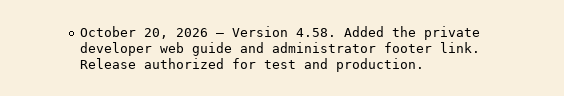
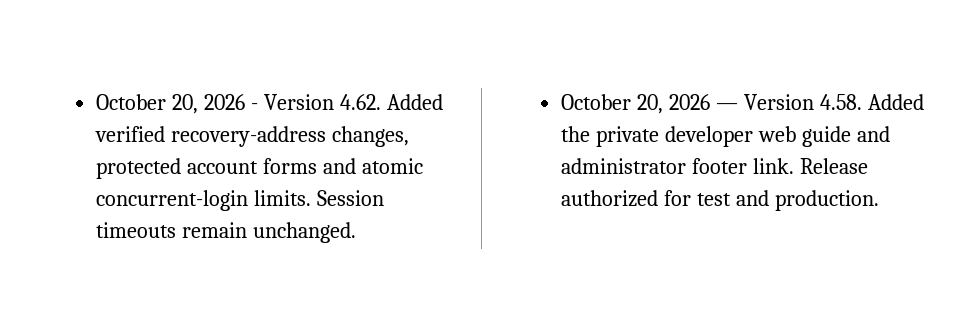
[80,26,209,39] October 20, 2026 -> [95,94,443,114] [94,126,409,147] [95,158,423,179] [95,190,384,211] [95,222,356,243] [560,94,710,114] October 20, 2026 - Version 4.62. Added verified recovery-address changes, protected account forms and atomic concurrent-login limits. Session timeouts remain unchanged. // October 20, 2026

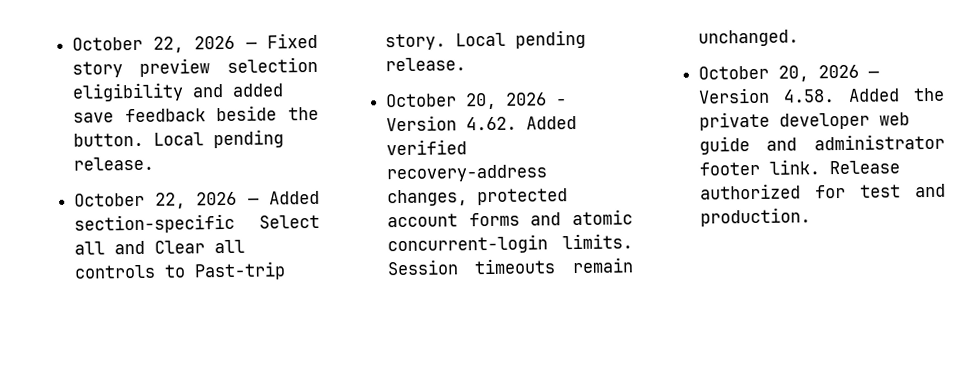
[95,94,166,110] October -> [71,32,318,53] [71,56,318,78] [71,82,284,102] [72,105,319,123] [72,129,284,149] [72,156,154,171] [73,190,320,209] [73,213,320,234] [73,239,245,255] [73,261,286,281] [384,29,586,51] [384,57,466,72] [384,93,457,108] October 22, 2026 — Fixed story preview selection eligibility and added save feedback beside the button. Local pending release. // October 22, 2026 — Added section-specific Select all and Clear all controls to Past-trip story. Local pending release. // October

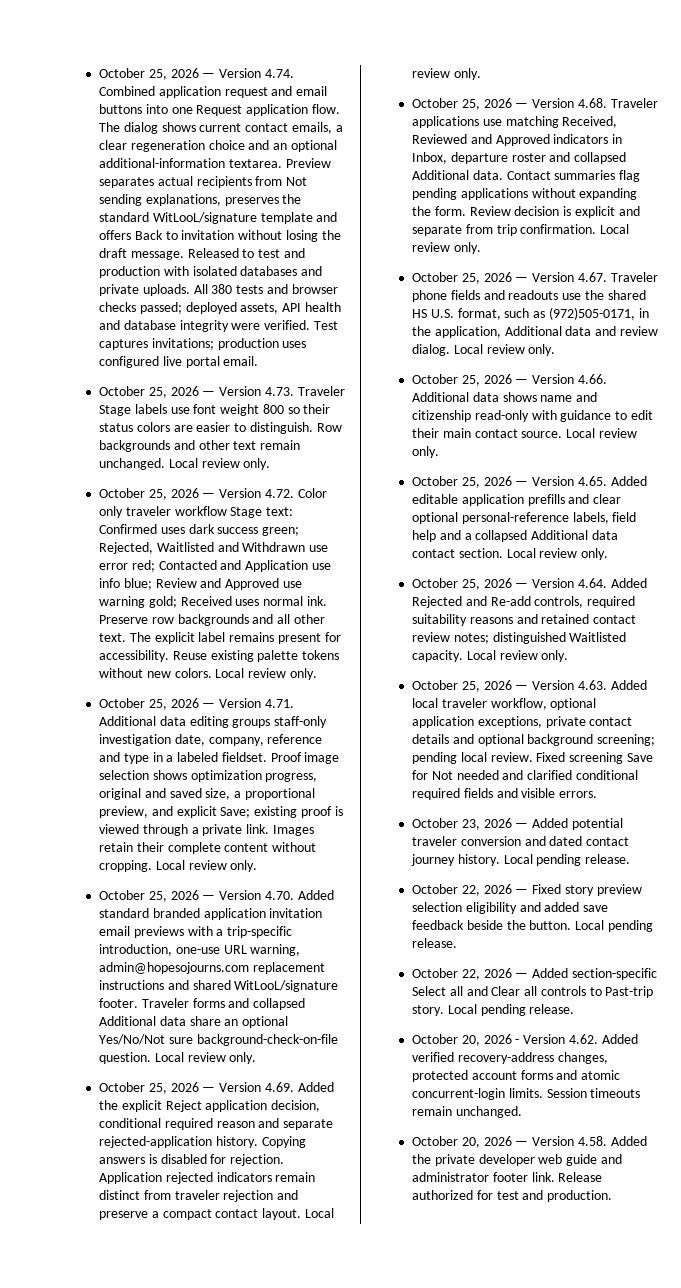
[71,36,143,51] October -> [99,68,294,80] [99,86,328,98] [99,104,340,116] [99,122,343,134] [99,140,337,152] [99,158,331,168] [99,176,308,188] [99,194,302,206] [99,212,338,224] [99,230,341,242] [99,248,305,260] [99,266,323,278] [99,284,338,296] [99,302,341,314] [99,320,338,332] [99,338,307,350] [99,356,259,368] [99,386,345,398] [99,404,331,416] [99,422,342,434] [99,440,301,452] [99,458,271,470] [99,488,327,500] [99,506,294,518] [99,524,300,536] [99,542,329,554] [99,560,331,572] [99,578,302,590] [99,596,327,608] [99,614,325,626] [99,632,341,644] [99,650,340,662] [99,668,317,680] [99,698,294,710] [99,716,328,728] [99,734,323,746] [99,752,340,764] [99,770,318,782] [99,788,315,800] [99,806,343,818] [99,824,314,836] [99,842,317,854] [99,860,258,872] [99,890,334,902] [99,908,323,920] [99,926,293,938] [99,944,301,956] [99,962,325,974] [99,980,339,992] [99,998,306,1010] [99,1016,289,1028] [99,1034,338,1046] [99,1052,257,1064] [99,1082,334,1094] [99,1100,321,1112] [99,1118,334,1130] [99,1136,306,1148] [99,1154,285,1166] [99,1172,316,1184] [99,1190,299,1202] [99,1208,334,1220] [412,68,481,80] [412,98,658,110] [412,116,618,128] [412,134,623,146] [412,152,627,164] [412,170,641,182] [412,188,638,200] [412,206,640,218] [412,224,630,236] [412,242,481,254] [412,272,658,284] [412,290,646,302] [412,307,649,320] [412,326,658,338] [412,344,556,356] [412,374,607,386] [412,392,598,402] [412,410,653,422] [412,428,637,438] [412,446,440,458] [412,476,647,488] [412,494,622,506] [412,512,637,524] [412,530,618,542] [412,548,609,560] [412,578,647,590] [412,596,636,608] [412,614,637,626] [412,632,627,644] [412,650,569,662] [412,680,647,692] [412,698,597,710] [412,716,633,728] [412,734,656,746] [412,752,653,764] [412,770,638,780] [412,788,598,800] [412,818,623,830] [412,836,630,846] [411,854,631,866] [412,884,459,894] October 25, 2026 — Version 4.74. Combined application request and email buttons into one Request application flow. The dialog shows current contact emails, a clear regeneration choice and an optional additional-information textarea. Preview separates actual recipients from Not sending explanations, preserves the standard WitLooL/signature template and offers Back to invitation without losing the draft message. Released to test and production with isolated databases and private uploads. All 380 tests and browser checks passed; deployed assets, API health and database integrity were verified. Test captures invitations; production uses configured live portal email. // October 25, 2026 — Version 4.73. Traveler Stage labels use font weight 800 so their status colors are easier to distinguish. Row backgrounds and other text remain unchanged. Local review only. // October 25, 2026 — Version 4.72. Color only traveler workflow Stage text: Confirmed uses dark success green; Rejected, Waitlisted and Withdrawn use error red; Contacted and Application use info blue; Review and Approved use warning gold; Received uses normal ink. Preserve row backgrounds and all other text. The explicit label remains present for accessibility. Reuse existing palette tokens without new colors. Local review only. // October 25, 2026 — Version 4.71. Additional data editing groups staff-only investigation date, company, reference and type in a labeled fieldset. Proof image selection shows optimization progress, original and saved size, a proportional preview, and explicit Save; existing proof is viewed through a private link. Images retain their complete content without cropping. Local review only. // October 25, 2026 — Version 4.70. Added standard branded application invitation email previews with a trip-specific introduction, one-use URL warning, admin@hopesojourns.com replacement instructions and shared WitLooL/signature footer. Traveler forms and collapsed Additional data share an optional Yes/No/Not sure background-check-on-file question. Local review only. // October 25, 2026 — Version 4.69. Added the explicit Reject application decision, conditional required reason and separate rejected-application history. Copying answers is disabled for rejection. Application rejected indicators remain distinct from traveler rejection and preserve a compact contact layout. Local review only. // October 25, 2026 — Version 4.68. Traveler applications use matching Received, Reviewed and Approved indicators in Inbox, departure roster and collapsed Additional data. Contact summaries flag pending applications without expanding the form. Review decision is explicit and separate from trip confirmation. Local review only. // October 25, 2026 — Version 4.67. Traveler phone fields and readouts use the shared HS U.S. format, such as (972)505-0171, in the application, Additional data and review dialog. Local review only. // October 25, 2026 — Version 4.66. Additional data shows name and citizenship read-only with guidance to edit their main contact source. Local review only. // October 25, 2026 — Version 4.65. Added editable application prefills and clear optional personal-reference labels, field help and a collapsed Additional data contact section. Local review only. // October 25, 2026 — Version 4.64. Added Rejected and Re-add controls, required suitability reasons and retained contact review notes; distinguished Waitlisted capacity. Local review only. // October 25, 2026 — Version 4.63. Added local traveler workflow, optional application exceptions, private contact details and optional background screening; pending local review. Fixed screening Save for Not needed and clarified conditional required fields and visible errors. // October 23, 2026 — Added potential traveler conversion and dated contact journey history. Local pending release. // October

